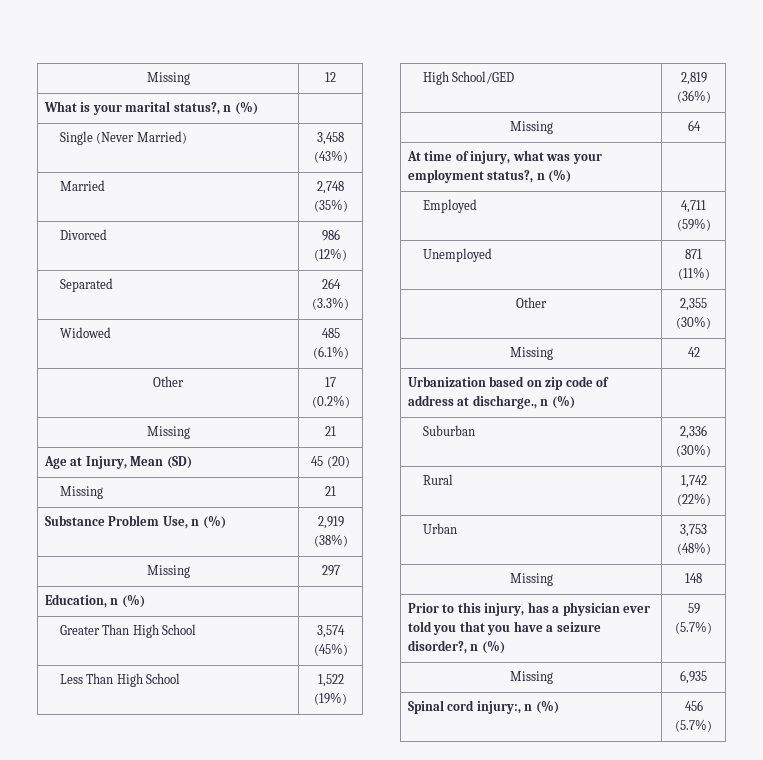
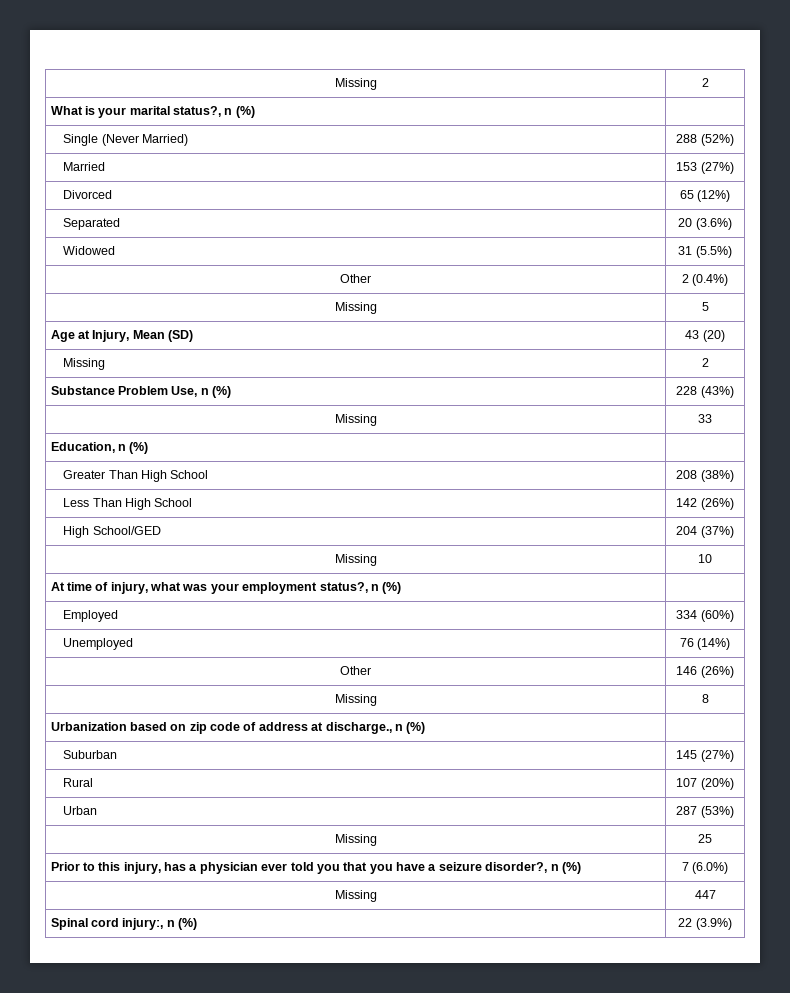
[146,72,190,85] [325,72,336,82] Missing | 12 -> [334,78,377,90] [701,78,709,87] Missing | 2
[317,132,344,145] [313,150,348,163] 3,458 (43%) -> [676,134,734,146] 288 (52%)
[317,181,344,194] [313,199,348,212] 2,748 (35%) -> [676,162,734,174] 153 (27%)
[321,229,340,241] 986 -> [679,190,694,199] 65
[321,278,341,289] [312,297,349,310] 264 (3.3%) -> [678,218,732,230] 20 (3.6%)
[321,328,340,338] [312,346,349,359] [153,376,184,387] [325,377,336,387] [311,395,350,408] [146,426,190,439] [325,426,336,436] 485 (6.1%) // Other | 17 (0.2%) // Missing | 21 -> [678,246,732,258] [340,274,371,283] [681,274,729,286] [334,302,377,314] [701,302,709,311] 31 (5.5%) // Other | 2 (0.4%) // Missing | 5
[311,456,324,466] 45 -> [685,330,700,339] 43
[325,486,336,496] 21 -> [701,358,709,367] 2
[317,516,344,529] [313,534,348,547] [146,565,190,578] [321,565,340,576] 2,919 (38%) // Missing | 297 -> [676,386,734,398] [334,414,377,426] [698,414,712,423] 228 (43%) // Missing | 33
[317,625,345,638] [313,643,348,656] 3,574 (45%) -> [676,470,734,482] 208 (38%)
[317,674,344,687] [314,692,347,705] 1,522 (19%) -> [676,498,734,510] 142 (26%)
[680,72,707,85] [676,90,711,103] [509,121,553,134] [687,120,701,131] 2,819 (36%) // Missing | 64 -> [676,526,734,538] [334,554,377,566] [698,554,712,563] 204 (37%) // Missing | 10
[681,200,706,213] [676,218,711,231] 4,711 (59%) -> [676,610,734,622] 334 (60%)
[685,249,702,259] [677,267,710,280] [516,297,547,308] [680,298,707,311] [676,316,711,329] [509,347,553,360] [687,347,700,357] 871 (11%) // Other | 2,355 (30%) // Missing | 42 -> [679,638,731,650] [340,666,371,675] [676,666,734,678] [334,694,377,706] [701,694,709,703] 76 (14%) // Other | 146 (26%) // Missing | 8
[680,425,707,439] [676,444,711,457] 2,336 (30%) -> [676,750,734,762] 145 (27%)
[680,475,707,488] [676,493,711,506] 1,742 (22%) -> [676,778,734,790] 107 (20%)
[680,524,707,537] [676,542,711,555] [509,573,553,586] [685,573,702,583] 3,753 (48%) // Missing | 148 -> [676,806,734,818] [334,834,377,846] [698,834,712,843] 287 (53%) // Missing | 25
[687,603,700,614] [675,621,712,634] [509,671,553,684] [680,670,707,684] 59 (5.7%) // Missing | 6,935 -> [681,862,729,874] [334,890,377,902] [694,890,716,899] 7 (6.0%) // Missing | 447
[684,700,703,711] [675,719,712,732] 456 (5.7%) -> [678,918,732,930] 22 (3.9%)

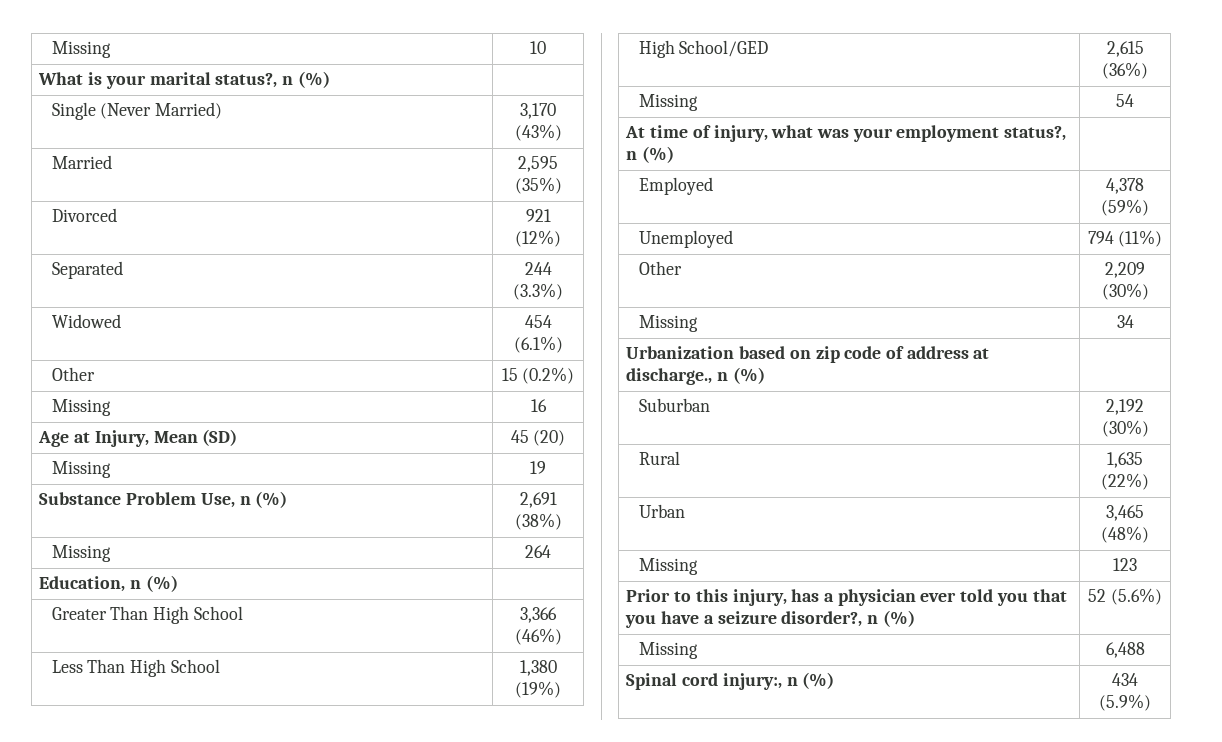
[334,78,377,90] [701,78,709,87] Missing | 2 -> [51,41,111,58] [530,41,546,54] Missing | 10
[676,134,734,146] 288 (52%) -> [520,103,556,119] [514,124,562,141] 3,170 (43%)
[676,162,734,174] 153 (27%) -> [518,156,558,172] [514,177,562,194] 2,595 (35%)
[679,190,694,199] 65 -> [525,209,551,222] 921
[678,218,732,230] 20 (3.6%) -> [524,262,552,275] [513,283,563,300] 244 (3.3%)
[678,246,732,258] [340,274,371,283] [681,274,729,286] [334,302,377,314] [701,302,709,311] 31 (5.5%) // Other | 2 (0.4%) // Missing | 5 -> [524,315,552,328] [513,336,563,353] [51,367,95,381] [501,367,575,384] [51,399,111,416] [530,399,547,412] 454 (6.1%) // Other | 15 (0.2%) // Missing | 16
[685,330,700,339] 43 -> [510,430,529,443] 45
[701,358,709,367] 2 -> [530,461,546,474] 19
[676,386,734,398] [334,414,377,426] [698,414,712,423] 228 (43%) // Missing | 33 -> [519,492,557,508] [514,513,562,530] [51,545,111,562] [525,545,551,558] 2,691 (38%) // Missing | 264
[676,470,734,482] 208 (38%) -> [520,607,557,623] [514,628,562,645] 3,366 (46%)
[676,498,734,510] 142 (26%) -> [519,660,557,676] [515,681,561,698] 1,380 (19%)
[676,526,734,538] [334,554,377,566] [698,554,712,563] 204 (37%) // Missing | 10 -> [1106,41,1144,57] [1102,62,1148,79] [638,94,698,111] [1116,94,1134,107] 2,615 (36%) // Missing | 54
[676,610,734,622] 334 (60%) -> [1106,178,1144,194] [1101,199,1149,216] 4,378 (59%)
[679,638,731,650] [340,666,371,675] [676,666,734,678] [334,694,377,706] [701,694,709,703] 76 (14%) // Other | 146 (26%) // Missing | 8 -> [1087,230,1163,247] [638,261,682,275] [1105,262,1145,278] [1101,283,1149,300] [638,315,698,332] [1116,315,1134,328] 794 (11%) // Other | 2,209 (30%) // Missing | 34
[676,750,734,762] 145 (27%) -> [1106,399,1144,415] [1101,420,1149,437] 2,192 (30%)
[676,778,734,790] 107 (20%) -> [1107,452,1143,468] [1101,473,1149,490] 1,635 (22%)
[676,806,734,818] [334,834,377,846] [698,834,712,843] 287 (53%) // Missing | 25 -> [1106,505,1144,521] [1101,526,1149,543] [638,558,698,575] [1113,558,1137,571] 3,465 (48%) // Missing | 123
[681,862,729,874] [334,890,377,902] [694,890,716,899] 7 (6.0%) // Missing | 447 -> [1088,588,1162,605] [638,642,698,659] [1105,642,1145,658] 52 (5.6%) // Missing | 6,488
[678,918,732,930] 22 (3.9%) -> [1112,673,1138,686] [1099,694,1151,711] 434 (5.9%)

